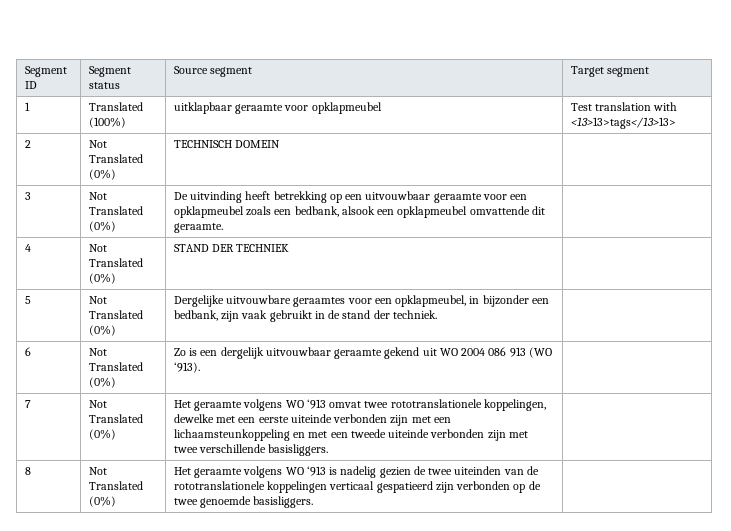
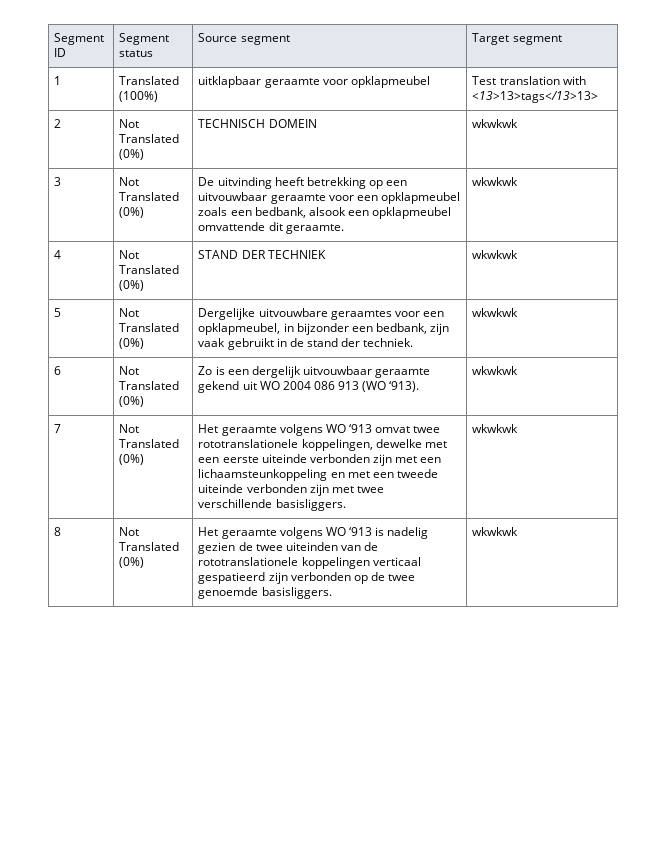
(281, 144) none -> [472,119,519,128] wkwkwk
(223, 228) none -> [472,177,519,186] wkwkwk
(290, 248) none -> [472,250,519,259] wkwkwk
(437, 314) none -> [472,308,519,317] wkwkwk
(200, 367) none -> [472,366,519,375] wkwkwk
(329, 450) none -> [472,424,519,433] wkwkwk
(314, 502) none -> [472,527,519,536] wkwkwk

